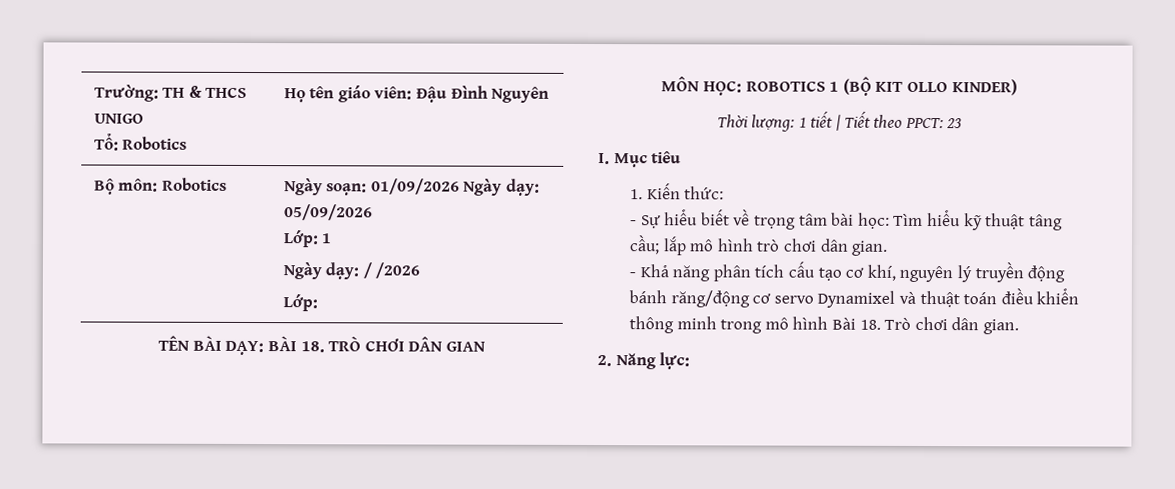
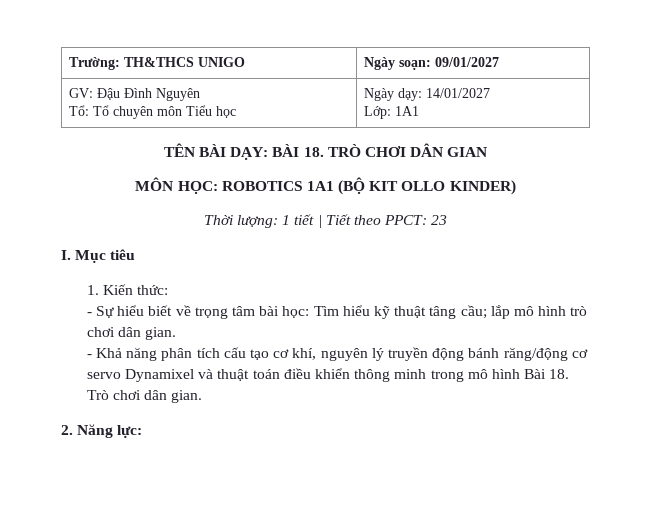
[162,85,248,98] [93,113,144,124] [93,133,188,151] [283,85,550,103] [93,177,227,195] [283,178,540,196] [283,204,373,221] [282,230,333,248] [282,262,421,280] [282,294,318,312] TH & THCS UNIGO // Tổ: Robotics | Họ tên giáo viên: Đậu Đình Nguyên // Bộ môn: Robotics | Ngày soạn: 01/09/2026 Ngày dạy: 05/09/2026 // Lớp: 1 // Ngày dạy: / /2026 // Lớp: -> [123,57,245,67] [363,57,499,70] [68,88,200,101] [68,105,236,119] [363,88,490,101] [363,106,419,119] TH&THCS UNIGO | Ngày soạn: 09/01/2027 // GV: Đậu Đình Nguyên // Tổ: Tổ chuyên môn Tiểu học | Ngày dạy: 14/01/2027 // Lớp: 1A1
[829,81,840,92] 1 -> [306,181,334,191] 1A1

